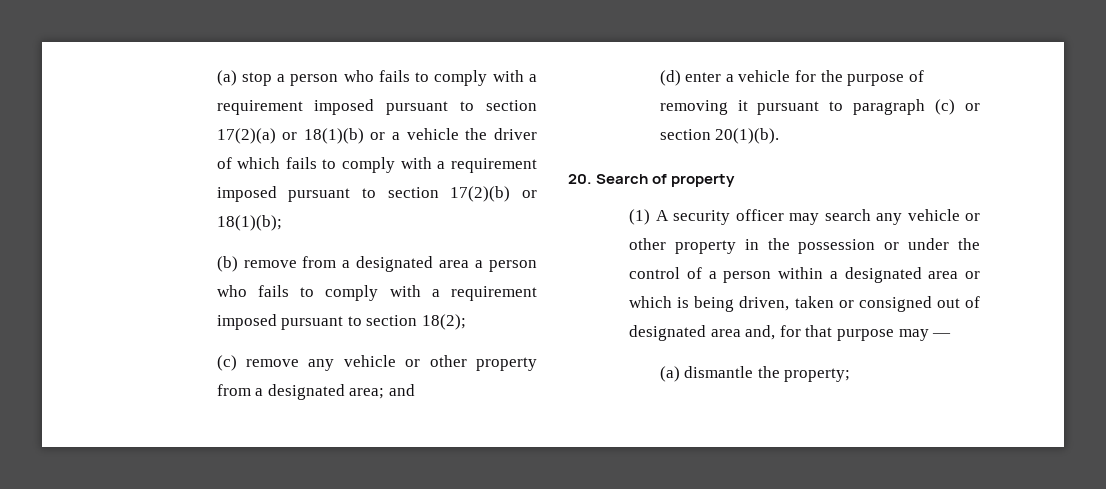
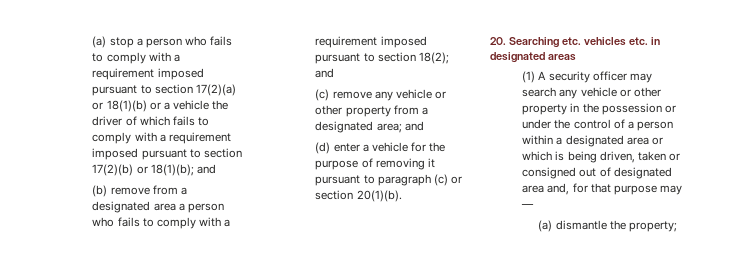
(282, 223) none -> [196,164,216,174] and
(466, 322) none -> [315,68,335,78] and
[596,174,736,187] Search of property -> [508,37,660,48] [490,52,576,63] Searching etc. vehicles etc. in designated areas

